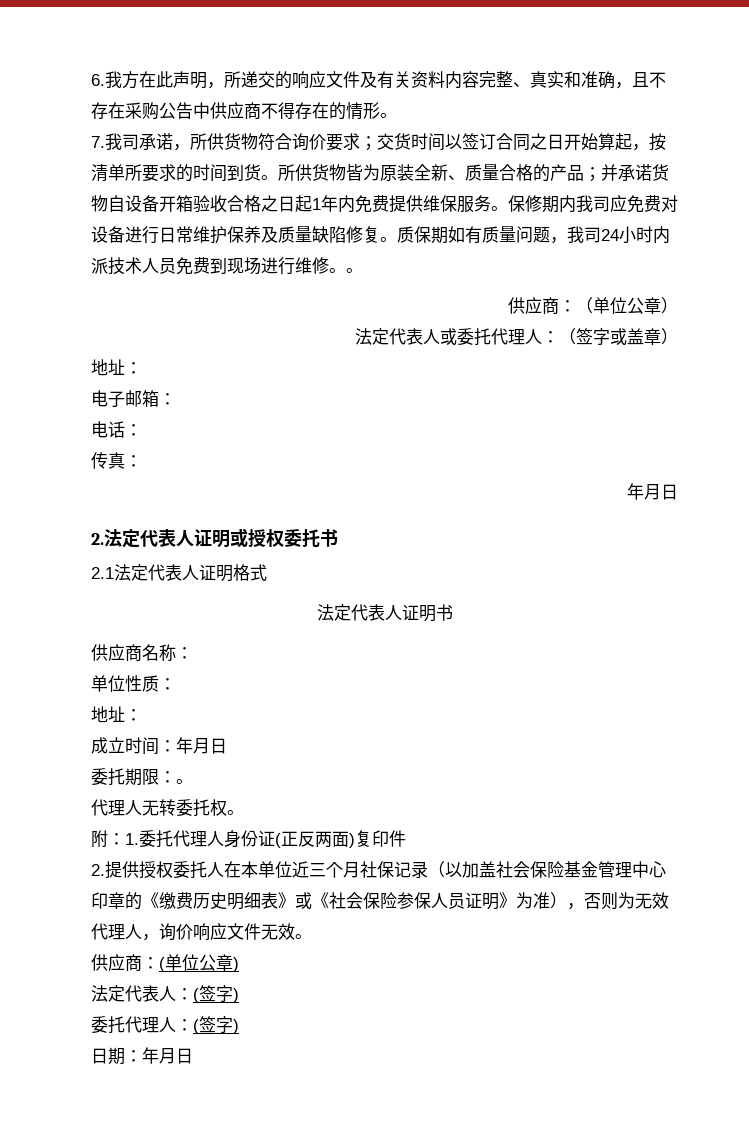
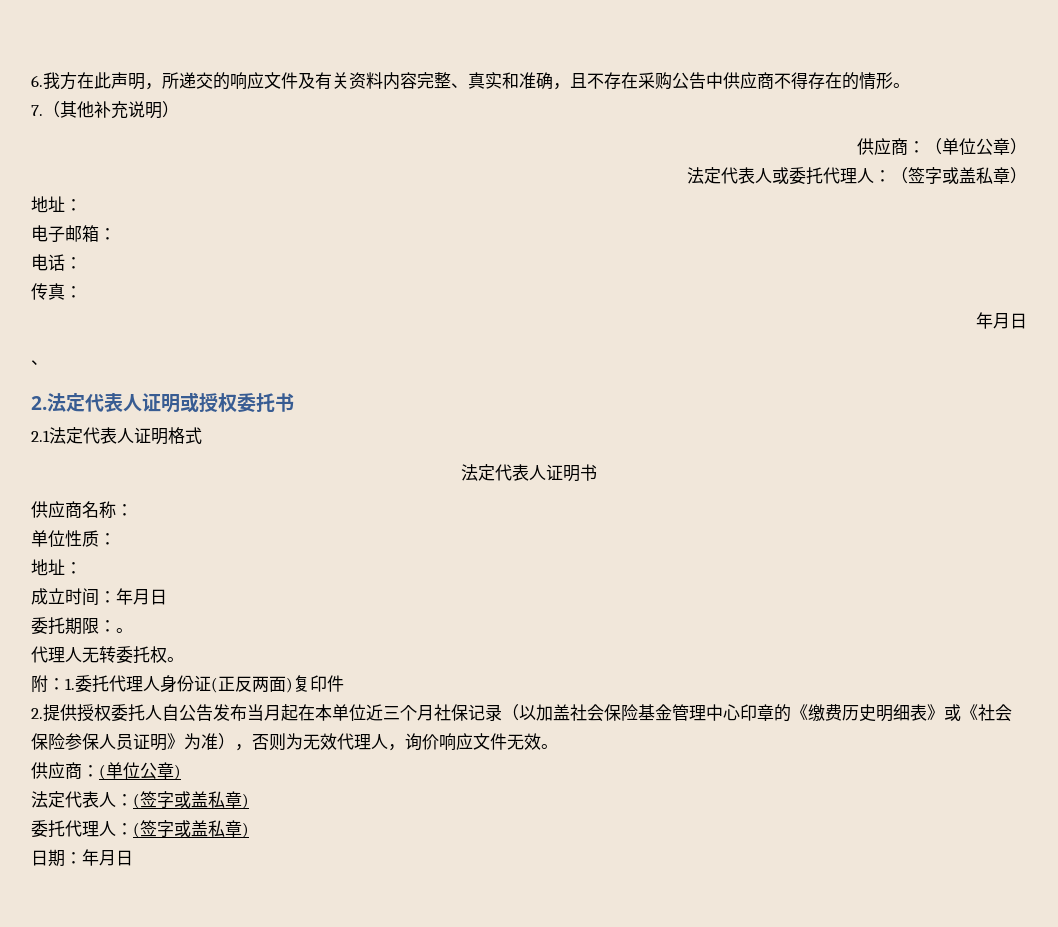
[105,133,666,151] [91,164,669,182] [91,195,678,213] [91,226,670,244] [91,257,363,275] 我司承诺，所供货物符合询价要求；交货时间以签订合同之日开始算起，按清单所要求的时间到货。所供货物皆为原装全新、质量合格的产品；并承诺货物自设备开箱验收合格之日起1年内免费提供维保服务。保修期内我司应免费对设备进行日常维护保养及质量缺陷修复。质保期如有质量问题，我司24小时内派技术人员免费到现场进行维修。。 -> [43,101,179,119] （其他补充说明）
(644, 336) none -> [976,167,993,184] 私
(678, 492) none -> [31,360,48,365] // 、
(224, 869) none -> [162,704,298,721] 自公告发布当月起
(233, 993) none -> [174,791,242,808] 或盖私章
(233, 1024) none -> [174,820,242,837] 或盖私章

